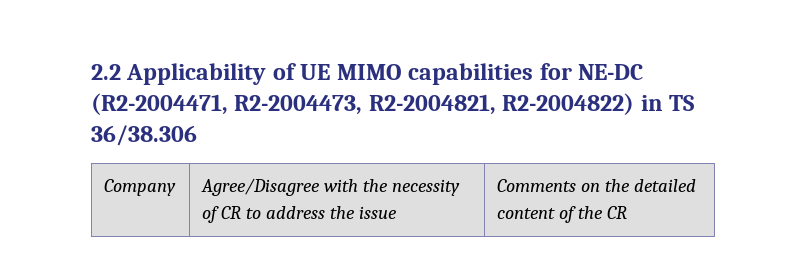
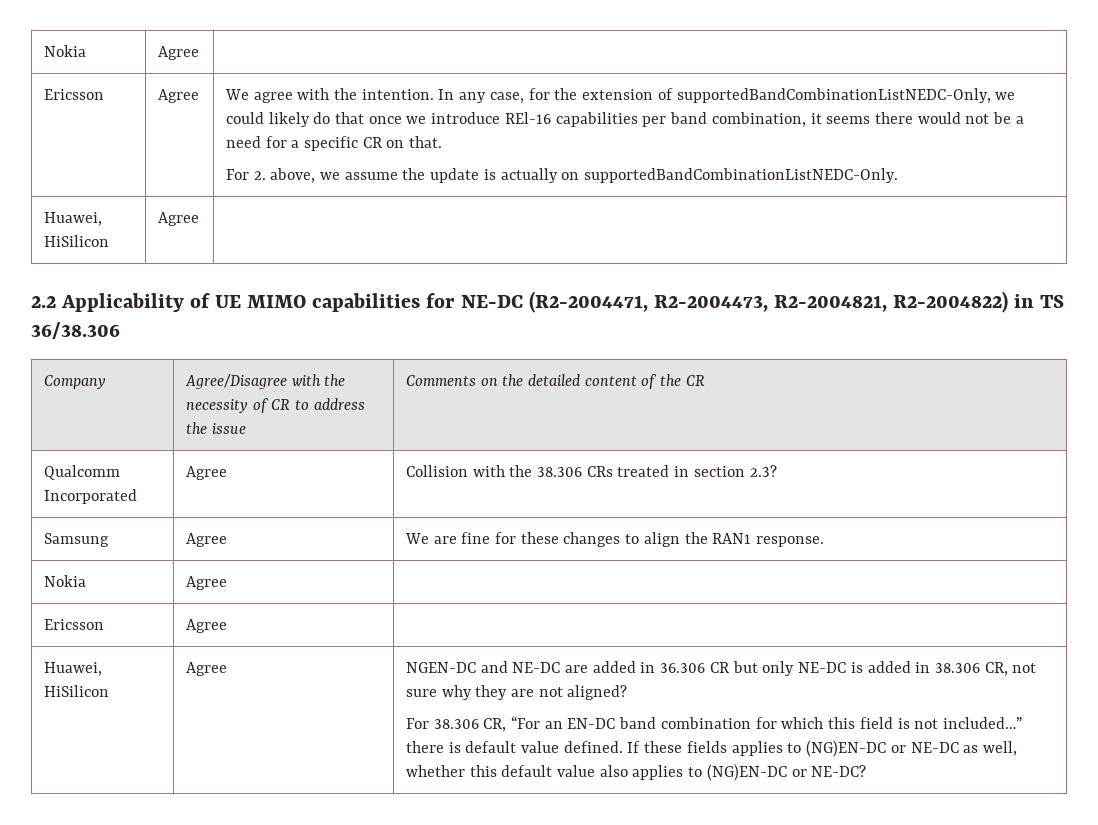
(91, 72) none -> [43,45,86,57] [157,46,199,60] [43,89,104,100] [157,89,199,103] [224,88,1016,103] [225,112,1024,127] [225,136,443,151] [225,168,899,183] [43,212,102,226] [43,235,109,247] [157,212,199,226] Nokia | Agree | // Ericsson | Agree | We agree with the intention. In any case, for the extension of supportedBandCombinationListNEDC-Only, we could likely do that once we introduce REl-16 capabilities per band combination, it seems there would not be a need for a specific CR on that. // For 2. above, we assume the update is actually on supportedBandCombinationListNEDC-Only. // Huawei, HiSilicon | Agree | //
(628, 212) none -> [43,465,120,480] [43,489,137,504] [185,466,227,480] [405,465,777,477] [43,533,109,547] [185,533,227,547] [404,532,825,547] [43,575,86,587] [185,576,227,590] [43,619,104,630] [185,619,227,633] [43,662,102,676] [43,685,109,697] [185,662,227,676] [405,661,1037,676] [405,685,628,700] [405,716,1022,732] [405,740,1017,757] [405,764,867,781] // Qualcomm Incorporated | Agree | Collision with the 38.306 CRs treated in section 2.3? // Samsung | Agree | We are fine for these changes to align the RAN1 response. // Nokia | Agree | // Ericsson | Agree | // Huawei, HiSilicon | Agree | NGEN-DC and NE-DC are added in 36.306 CR but only NE-DC is added in 38.306 CR, not sure why they are not aligned? // For 38.306 CR, “For an EN-DC band combination for which this field is not included…” there is default value defined. If these fields applies to (NG)EN-DC or NE-DC as well, whether this default value also applies to (NG)EN-DC or NE-DC?

